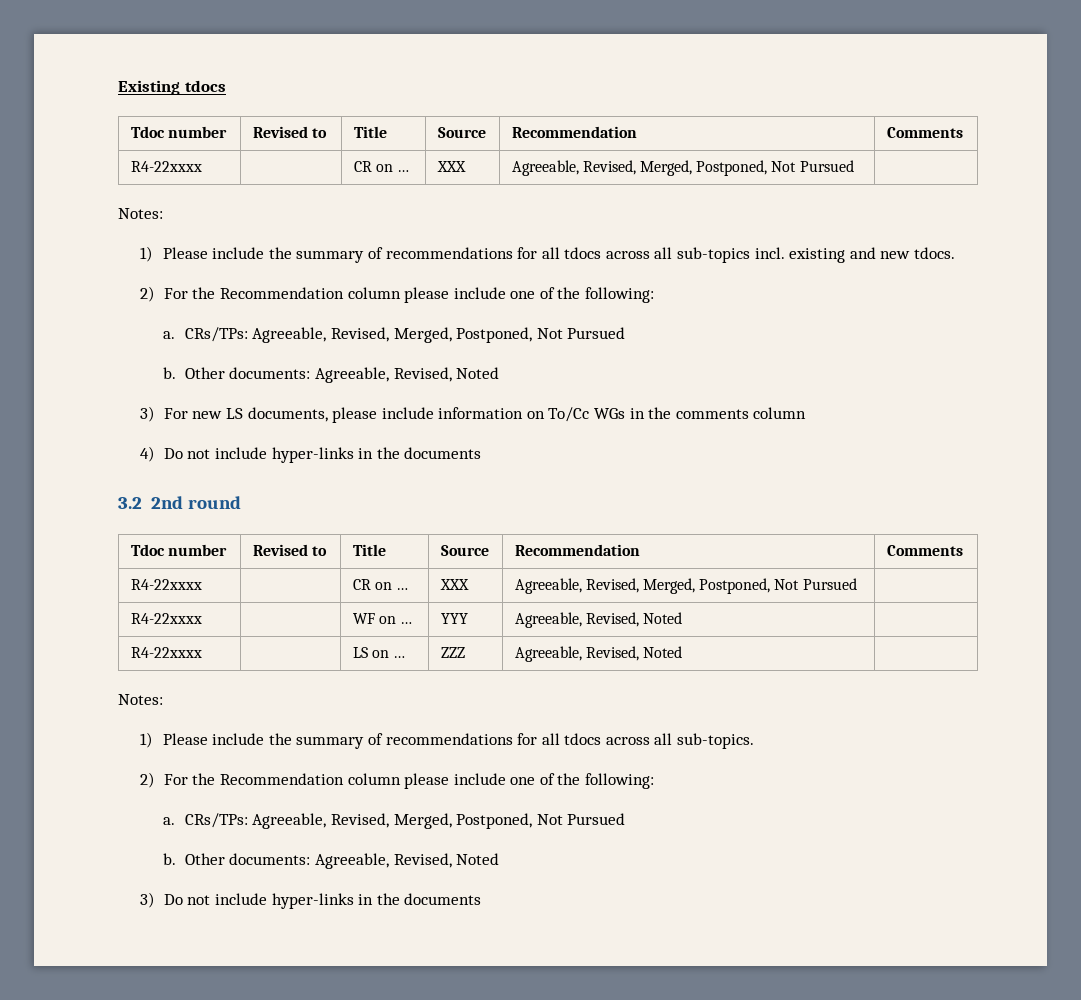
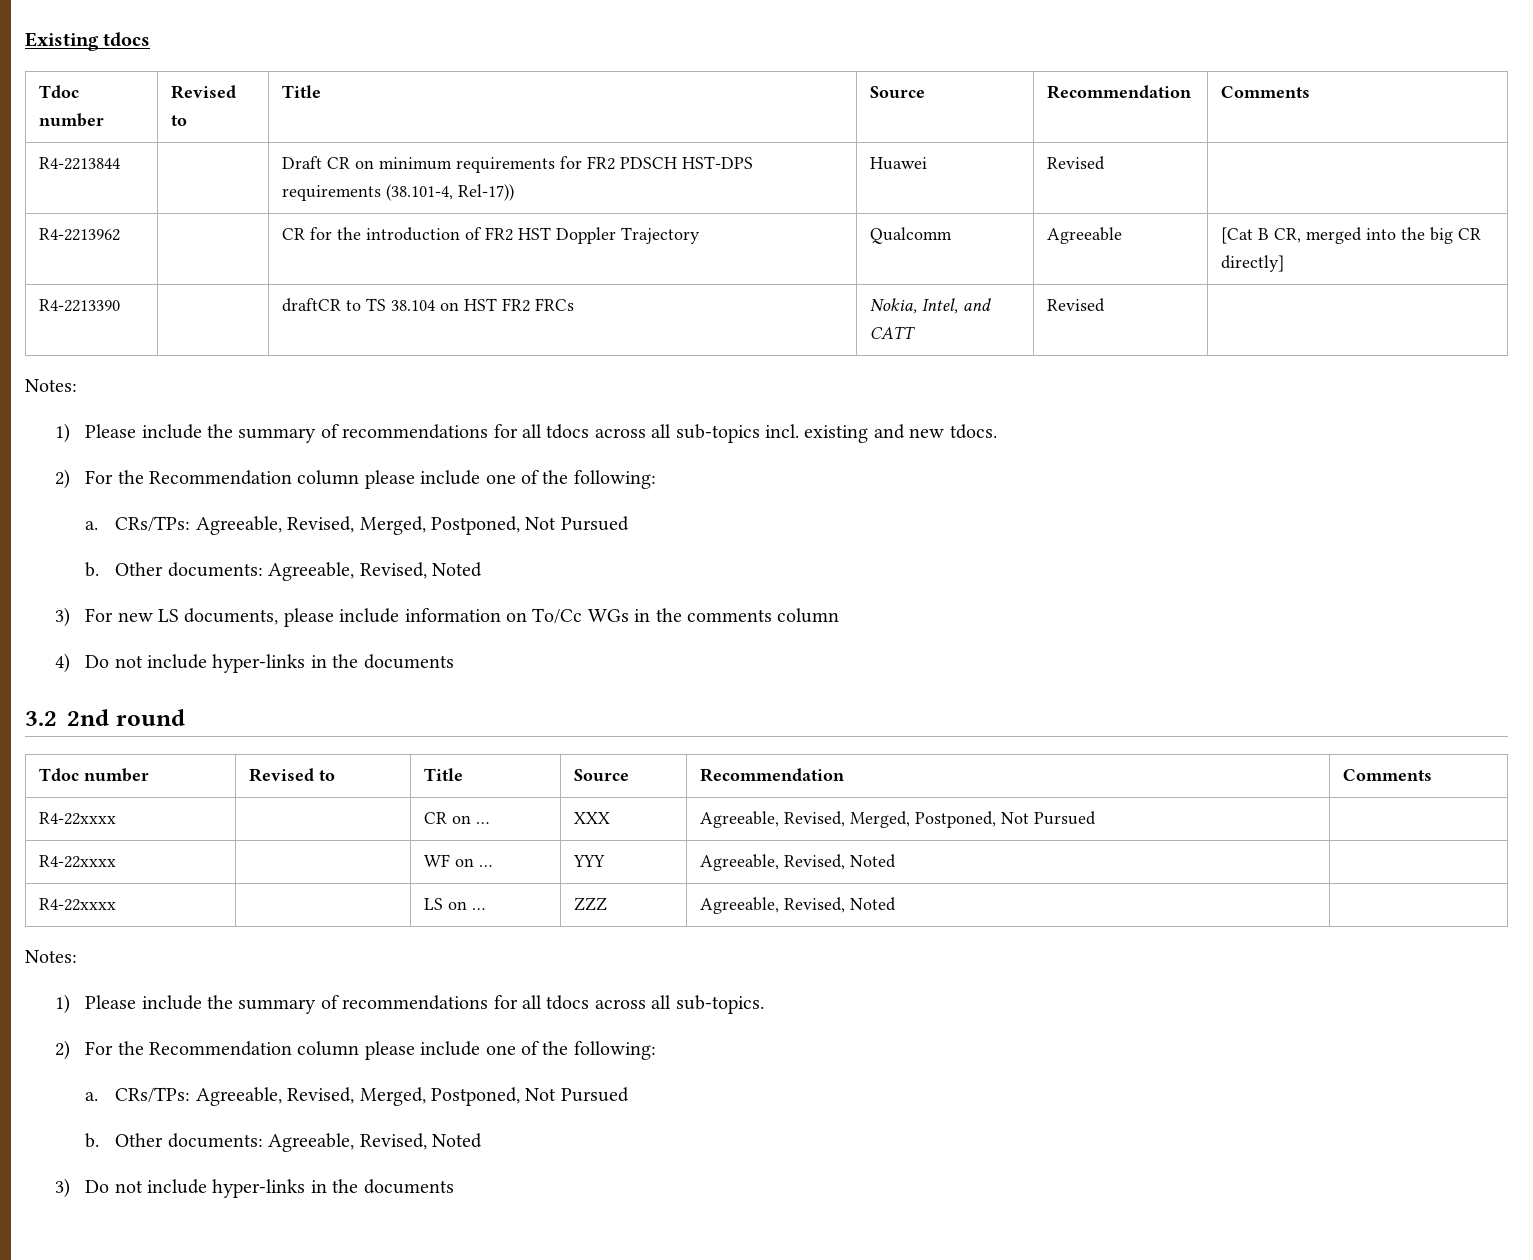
[130,161,202,172] [353,161,409,172] [436,161,466,172] [511,160,854,176] R4-22xxxx | | CR on … | XXX | Agreeable, Revised, Merged, Postponed, Not Pursued -> [39,157,121,170] [282,156,754,173] [282,184,515,201] [870,157,928,170] [1047,156,1106,170] [39,228,121,241] [282,227,701,244] [870,227,953,244] [1047,227,1123,244] [1221,227,1482,244] [1221,255,1285,272] [39,299,121,312] [282,298,575,312] [870,298,992,314] [870,326,916,339] [1047,298,1106,312] R4-2213844 | | Draft CR on minimum requirements for FR2 PDSCH HST-DPS requirements (38.101-4, Rel-17)) | Huawei | Revised | // R4-2213962 | | CR for the introduction of FR2 HST Doppler Trajectory | Qualcomm | Agreeable | [Cat B CR, merged into the big CR directly] // R4-2213390 | | draftCR to TS 38.104 on HST FR2 FRCs | Nokia, Intel, and CATT | Revised

